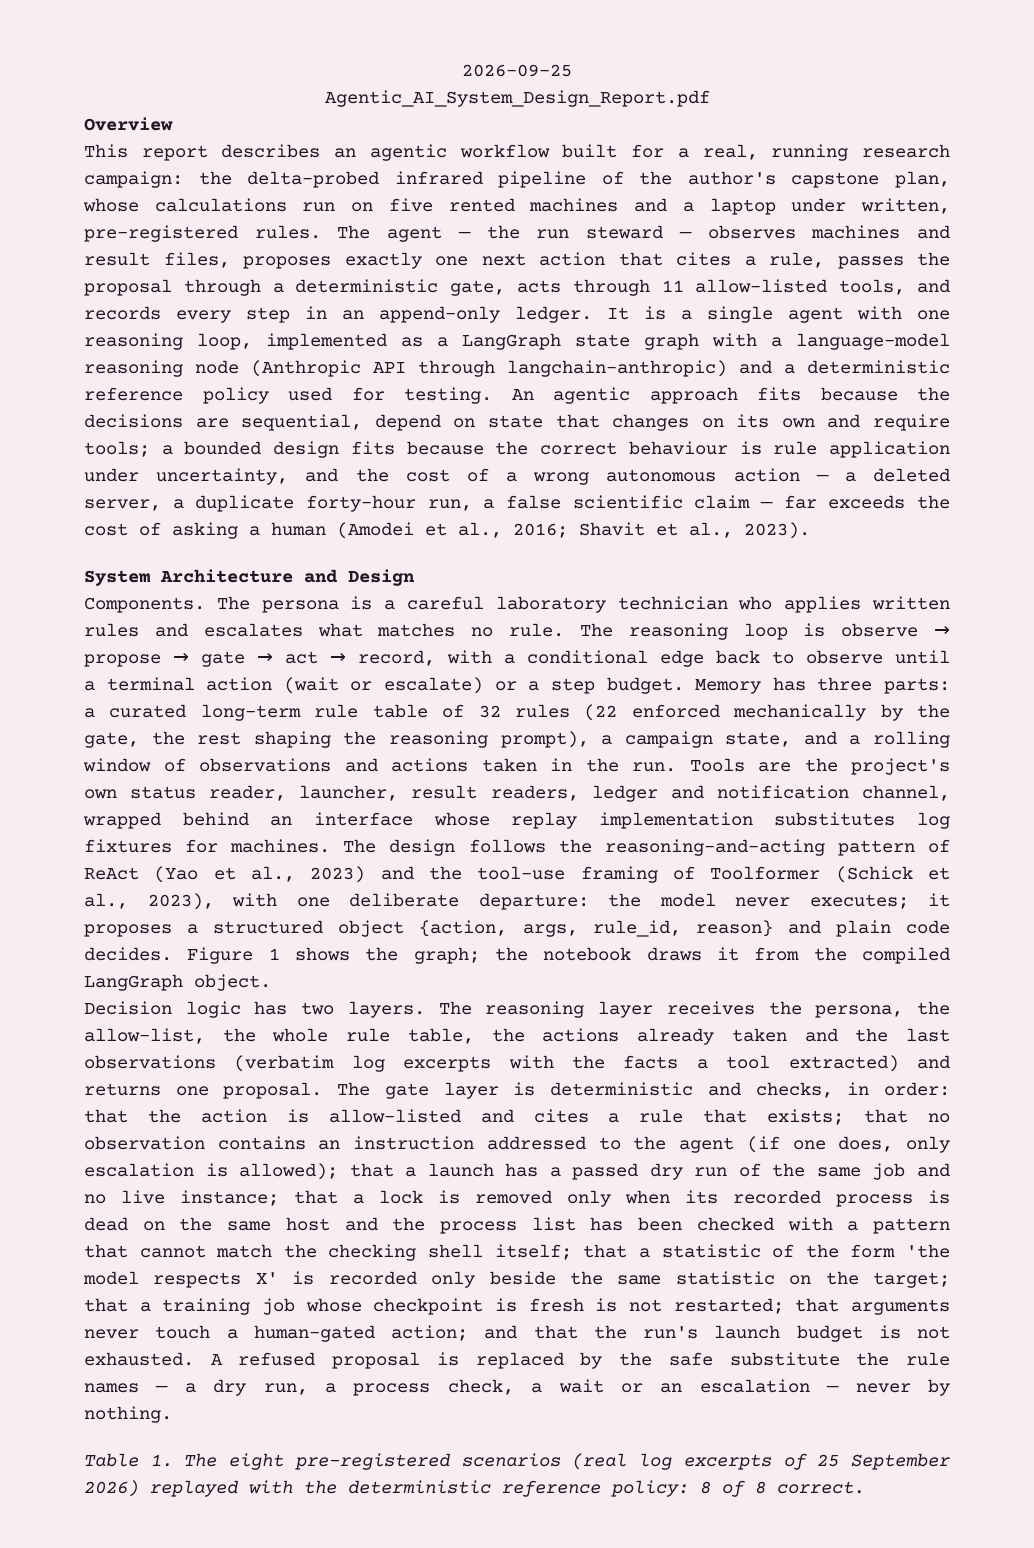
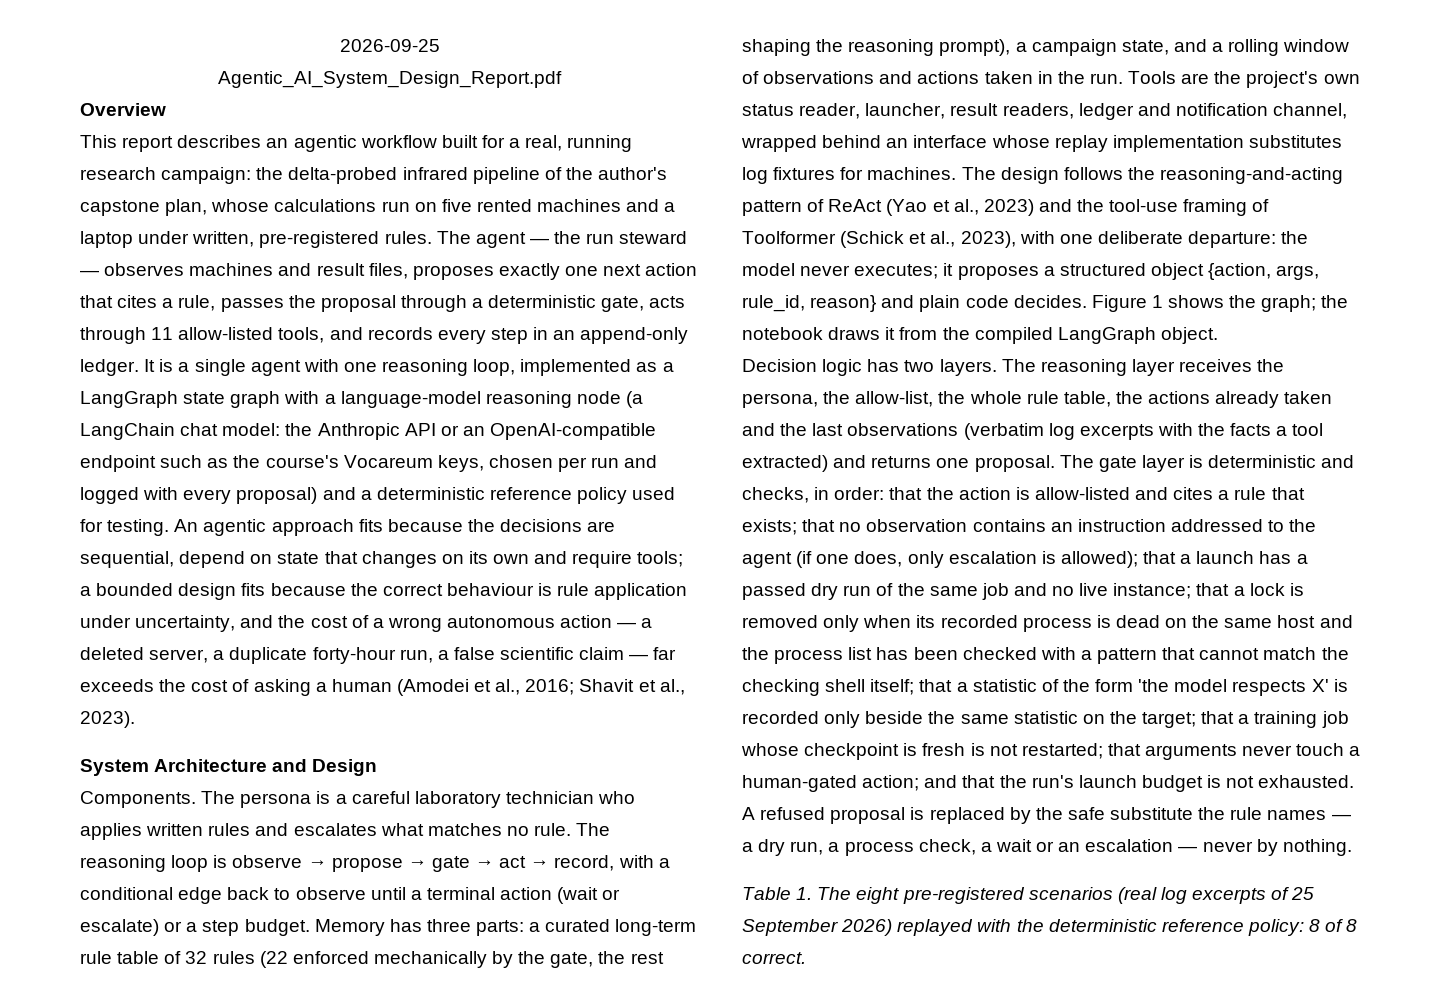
[251,360,727,377] (Anthropic API through langchain-anthropic) -> [626,391,644,408] [80,423,657,440] [80,455,658,472] [80,487,318,504] (a LangChain chat model: the Anthropic API or an OpenAI-compatible endpoint such as the course's Vocareum keys, chosen per run and logged with every proposal)

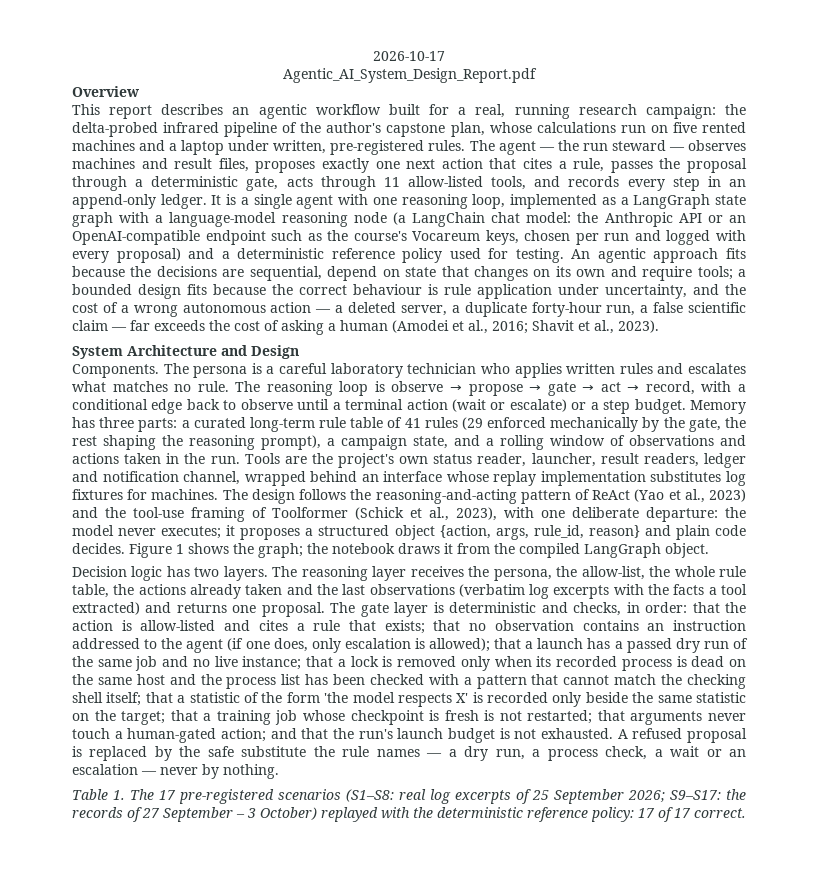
[339,39,440,52] 2026-09-25 -> [373,51,445,61] 2026-10-17
[185,951,288,968] 32 rules (22 -> [404,417,483,430] 41 rules (29
[856,887,900,904] eight -> [159,790,176,800] 17
[1117,887,1157,904] (real -> [346,789,426,802] (S1–S8: real
[841,919,893,936] 2026) -> [628,789,746,803] [72,807,317,822] 2026; S9–S17: the records of 27 September – 3 October)
[1309,919,1358,932] 8 of 8 -> [638,807,691,822] 17 of 17

